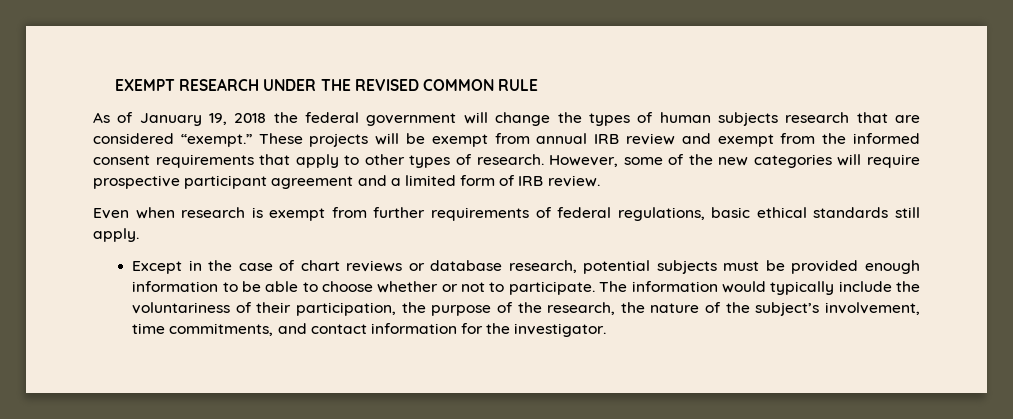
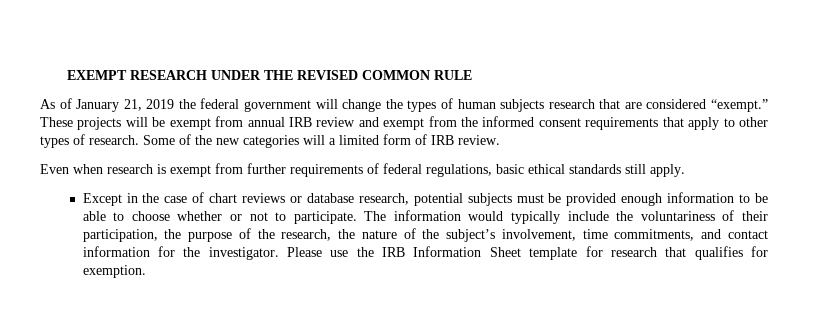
[209,113,267,125] 19, 2018 -> [123,99,175,111] 21, 2019
[549,155,663,167] However, some -> [143,135,175,145] Some
[867,154,920,168] [93,175,387,189] require prospective participant agreement and -> (325, 140) none
(607, 330) none -> [287,246,768,260] [82,265,146,278] Please use the IRB Information Sheet template for research that qualifies for exemption.

